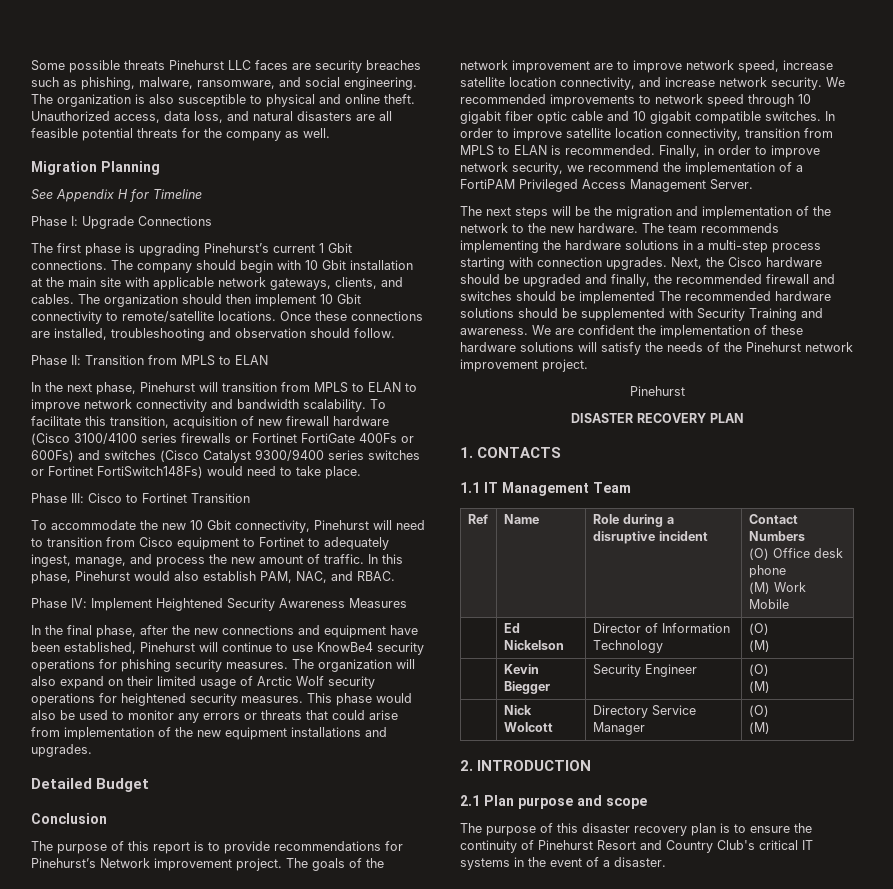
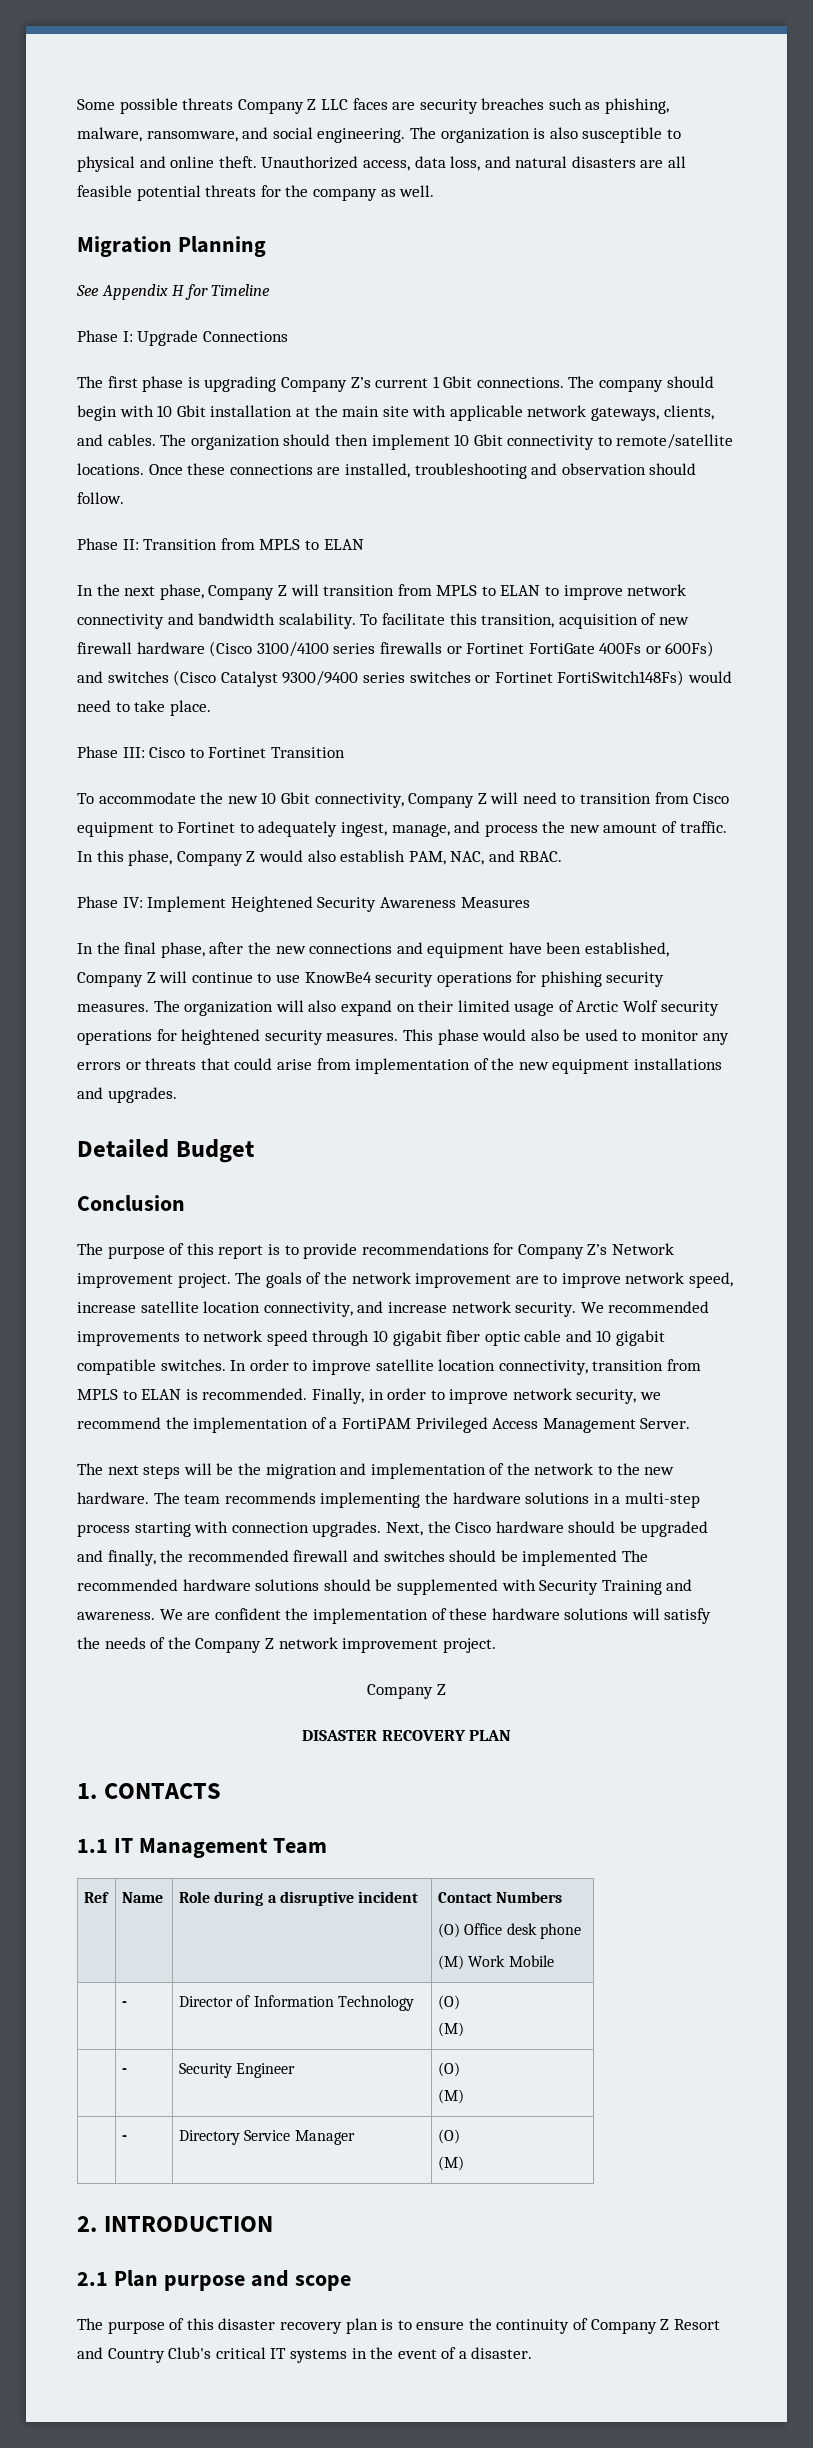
[169,60,224,70] Pinehurst -> [237,99,317,114] Company Z
[204,243,269,253] Pinehurst’s -> [280,377,371,392] Company Z’s
[140,382,195,392] Pinehurst -> [208,585,287,600] Company Z
[314,520,369,530] Pinehurst -> [408,793,487,808] Company Z
[75,571,130,581] Pinehurst -> [176,851,256,866] Company Z
[140,642,195,652] Pinehurst -> [77,972,156,987] Company Z
[31,858,96,868] Pinehurst’s -> [517,1244,608,1259] Company Z’s
[746,342,801,352] Pinehurst -> [195,1638,274,1653] Company Z
[629,386,685,396] Pinehurst -> [367,1684,446,1699] Company Z
[503,623,520,633] [503,640,564,650] Ed Nickelson -> [122,2001,128,2007] -
[503,664,539,674] [503,681,550,694] Kevin Biegger -> [122,2068,128,2074] -
[503,705,532,715] [503,722,553,732] Nick Wolcott -> [122,2135,128,2141] -
[538,840,593,850] Pinehurst -> [590,2319,670,2334] Company Z

